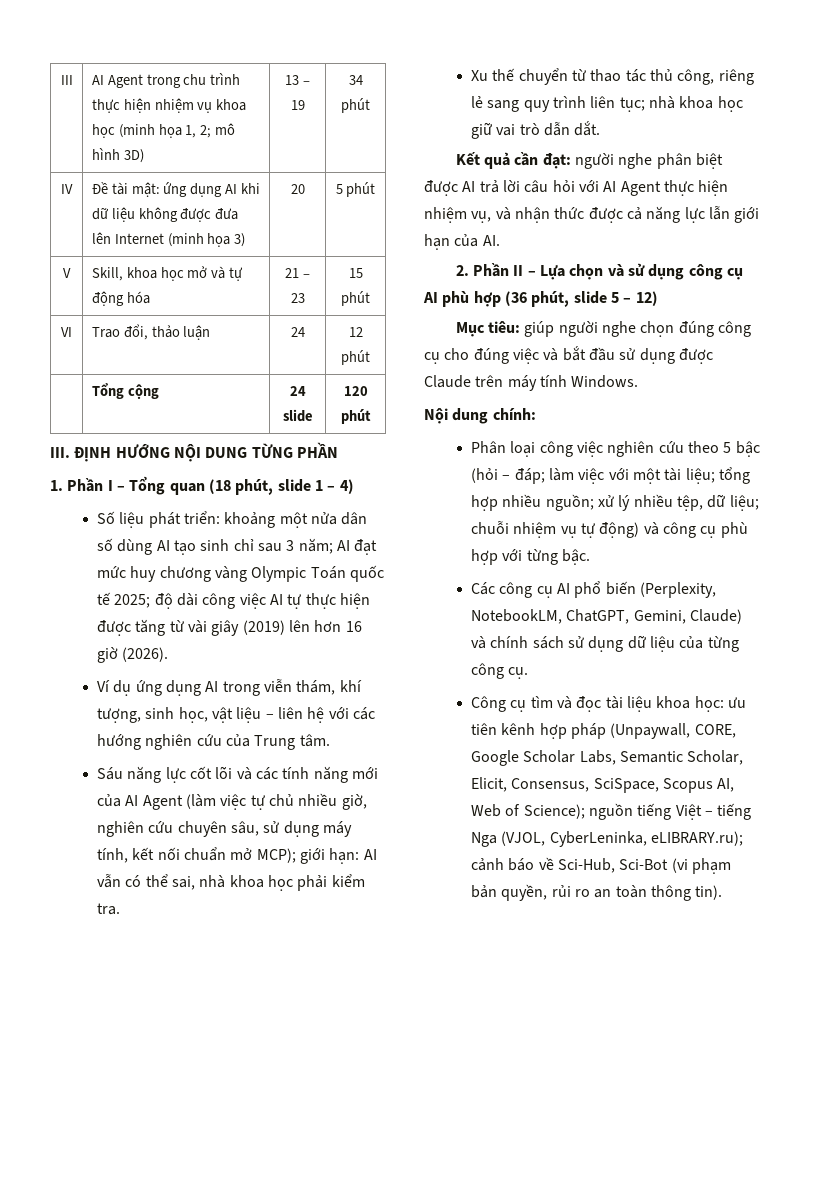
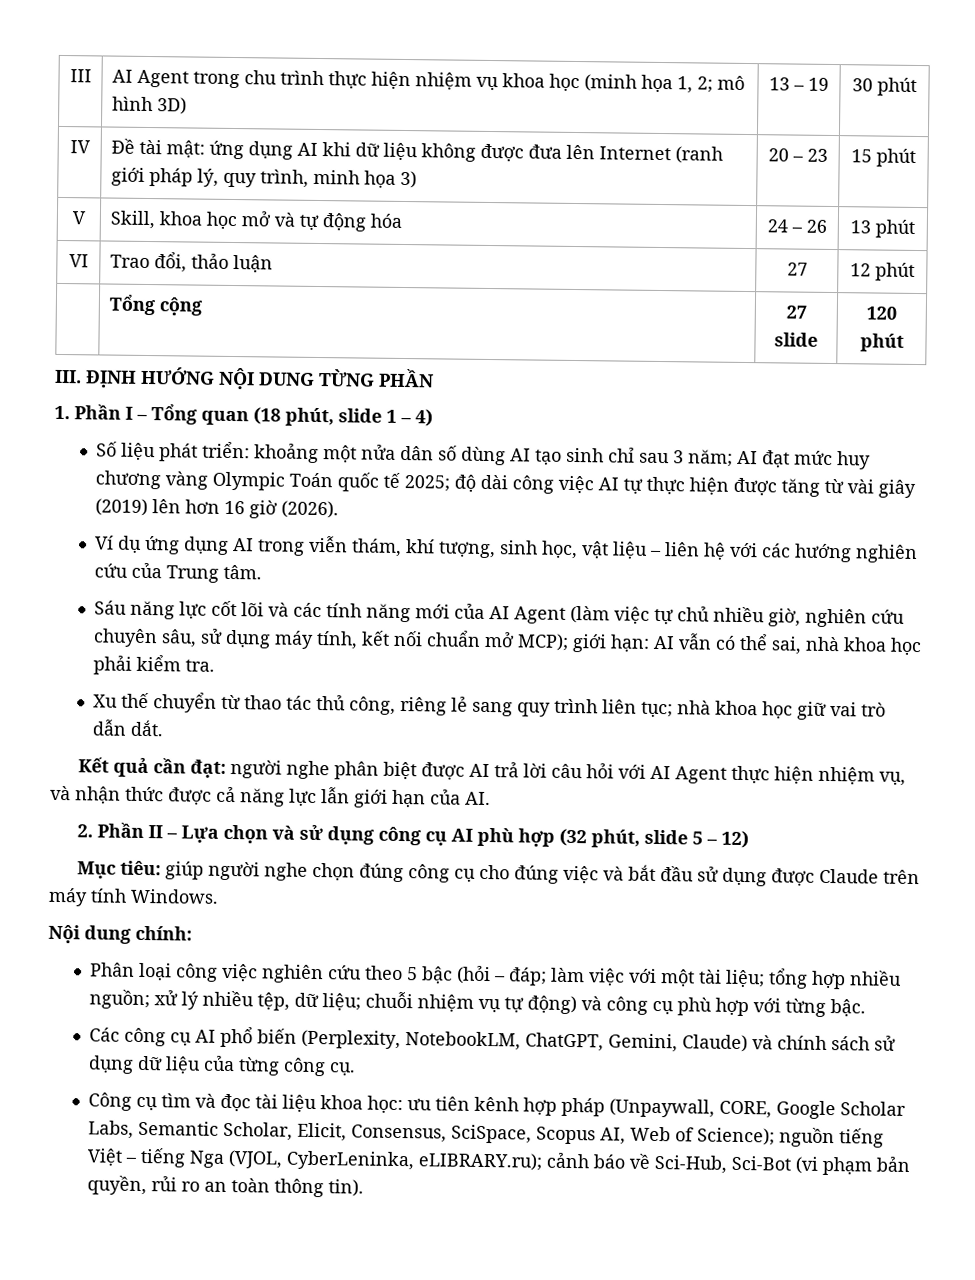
[348,75,363,85] 34 -> [852,78,873,92] 30
[167,233,204,247] (minh -> [674,146,723,164] [110,167,360,188] (ranh giới pháp lý, quy trình, minh
[335,184,343,194] | 5 -> [792,148,828,162] [851,149,872,163] – 23 | 15
[285,268,310,278] [290,293,305,303] [348,268,363,278] 21 – 23 | 15 -> [767,219,827,233] [850,220,871,234] 24 – 26 | 13
[290,327,305,337] 24 -> [786,262,808,276] 27
[289,386,306,396] 24 -> [785,305,807,319] 27
[504,291,527,306] (36 -> [559,828,588,847] (32

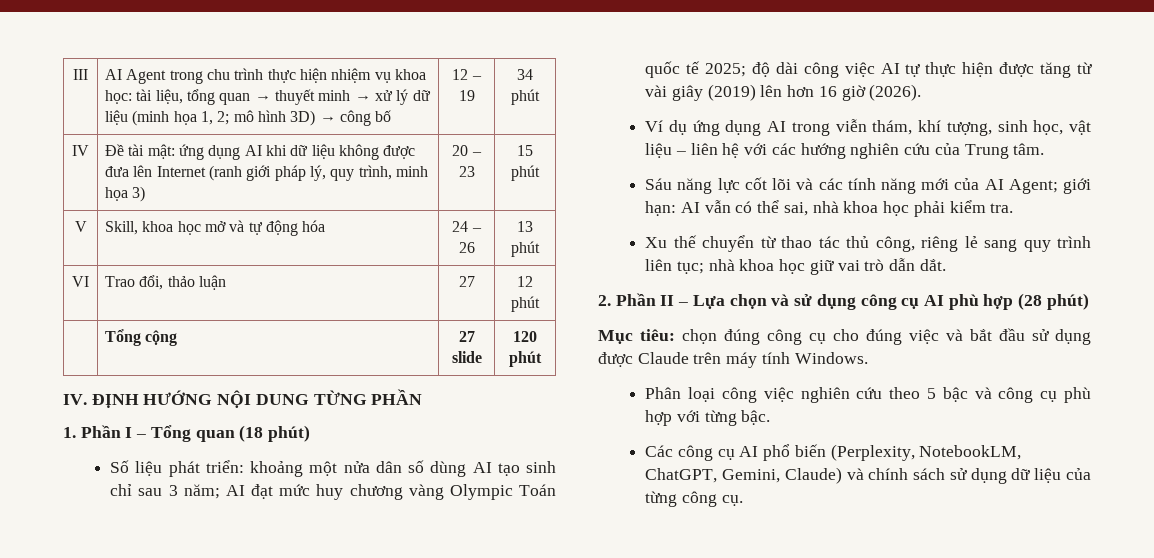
[548,73,580,92] học -> [105,89,431,105] [105,110,129,125] học: tài liệu, tổng quan → thuyết minh → xử lý dữ liệu
[769,77,790,91] | 13 -> [319,110,392,126] [452,69,469,80] → công bố | 12
[852,78,873,92] 30 -> [517,69,533,80] 34
[54,369,82,384] III. -> [63,394,87,405] IV.
[285,407,433,427] phút, slide 1 – 4) -> [268,425,311,442] phút)
[513,605,905,628] [92,628,569,651] Agent (làm việc tự chủ nhiều giờ, nghiên cứu chuyên sâu, sử dụng máy tính, kết nối chuẩn mở MCP); -> [1008,179,1058,194] Agent;
[78,757,907,786] [50,785,491,808] // Kết quả cần đạt: người nghe phân biệt được AI trả lời câu hỏi với AI Agent thực hiện nhiệm vụ, và nhận thức được cả năng lực lẫn giới hạn của AI. -> (946, 265) none
[559,828,750,849] (32 phút, slide 5 – 12) -> [1018,293,1089,310] (28 phút)
[165,861,309,881] giúp người nghe -> (675, 335) none
[48,924,192,944] // Nội dung chính: -> (868, 358) none
[455,965,902,990] [88,989,577,1015] (hỏi – đáp; làm việc với một tài liệu; tổng hợp nhiều nguồn; xử lý nhiều tệp, dữ liệu; chuỗi nhiệm vụ tự động) -> (968, 394) none
[87,1092,906,1120] [87,1120,884,1148] [86,1147,910,1176] [86,1175,364,1198] // Công cụ tìm và đọc tài liệu khoa học: ưu tiên kênh hợp pháp (Unpaywall, CORE, Google Scholar Labs, Semantic Scholar, Elicit, Consensus, SciSpace, Scopus AI, Web of Science); nguồn tiếng Việt – tiếng Nga (VJOL, CyberLeninka, eLIBRARY.ru); cảnh báo về Sci-Hub, Sci-Bot (vi phạm bản quyền, rủi ro an toàn thông tin). -> (743, 500) none

